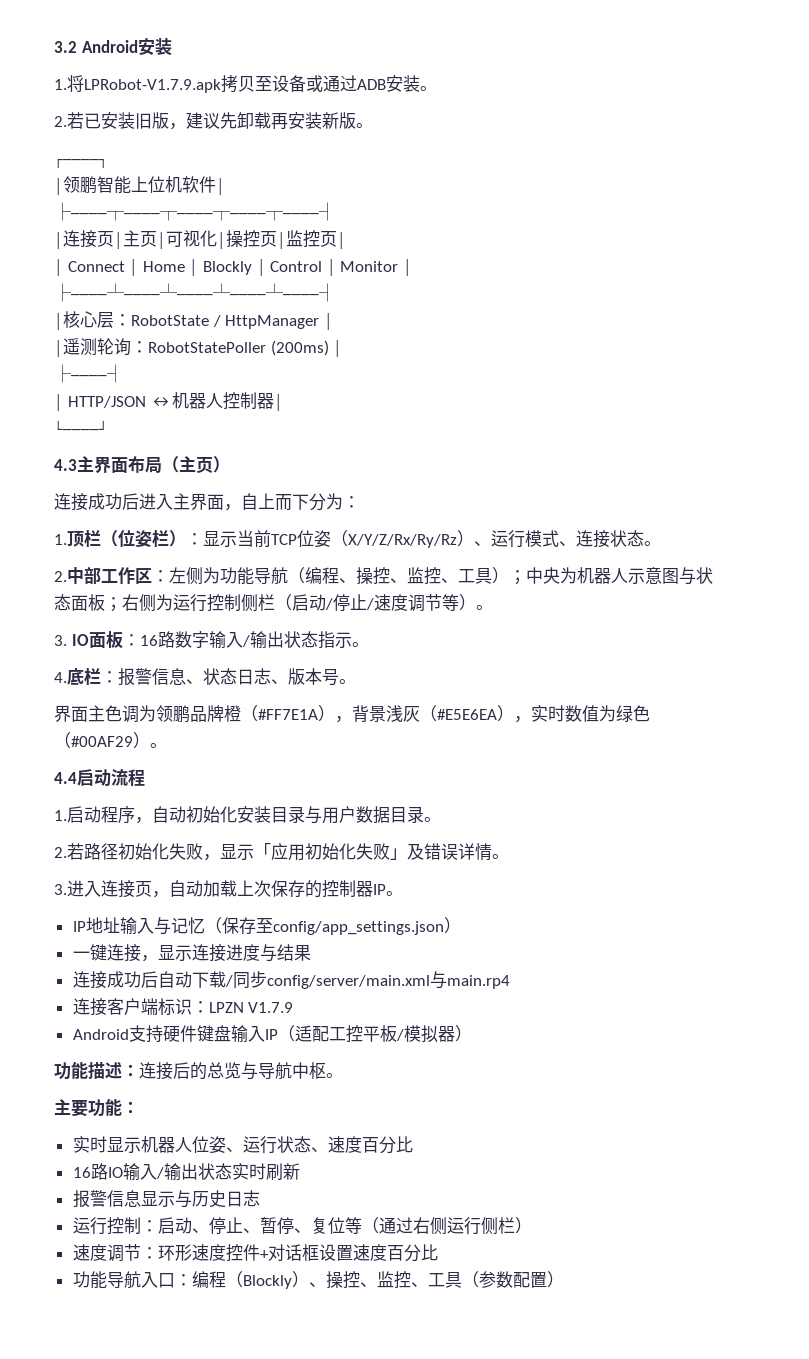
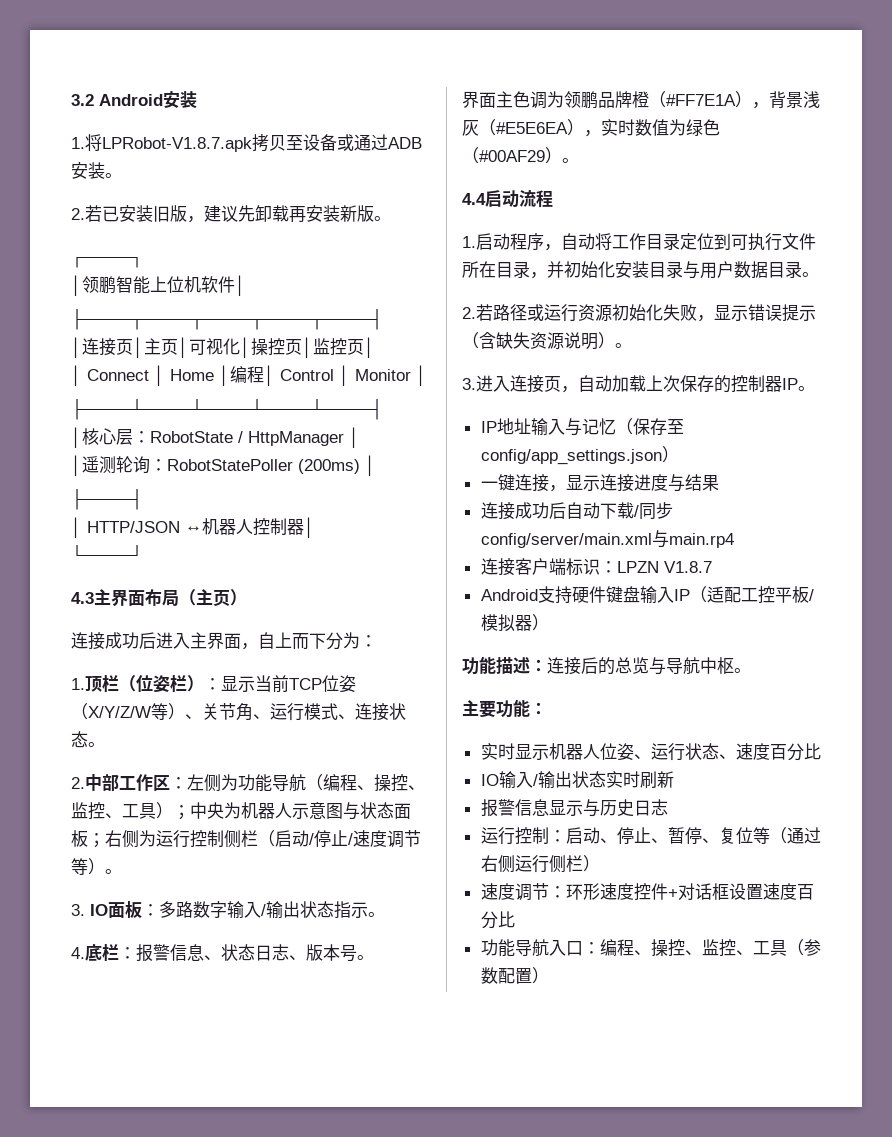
[84,79,221,93] LPRobot-V1.7.9.apk -> [102,137,252,152] LPRobot-V1.8.7.apk
[202,261,252,275] Blockly -> [230,366,264,383] 编程
[348,530,474,548] X/Y/Z/Rx/Ry/Rz） -> [88,703,253,721] X/Y/Z/W等）、关节角
[139,635,158,646] 16 -> [159,901,176,918] 多
(186, 814) none -> [595,233,816,251] [462,261,564,279] 将工作目录定位到可执行文件所在目录，并
(118, 851) none -> [527,304,612,322] 或运行资源
[254,843,492,861] 「应用初始化失败」及错误详情 -> [748,304,816,322] [462,332,615,350] 错误提示（含缺失资源说明）
[248,1002,294,1013] V1.7.9 -> [663,561,712,573] V1.8.7
[72,1163,108,1180] 16路 -> (821, 751) none
[225,1271,309,1289] （Blockly） -> (634, 947) none

